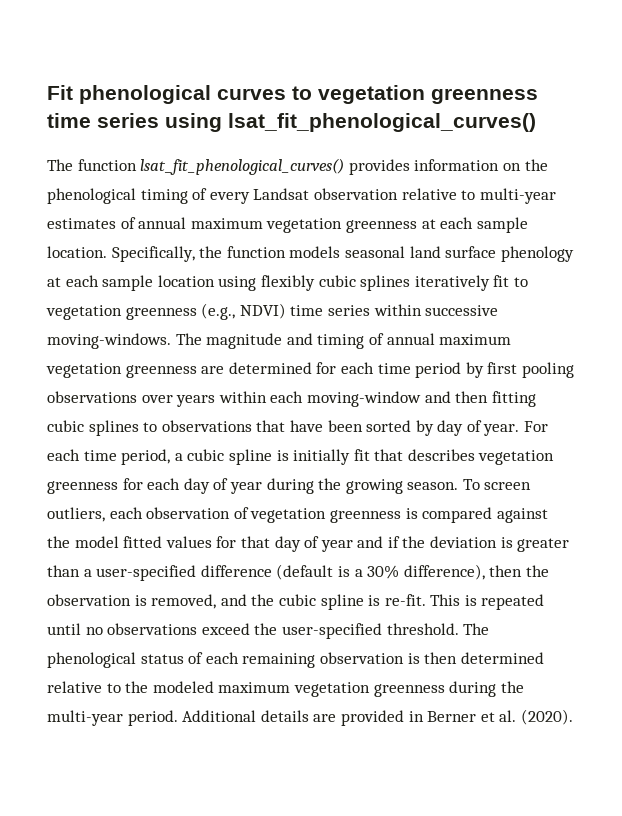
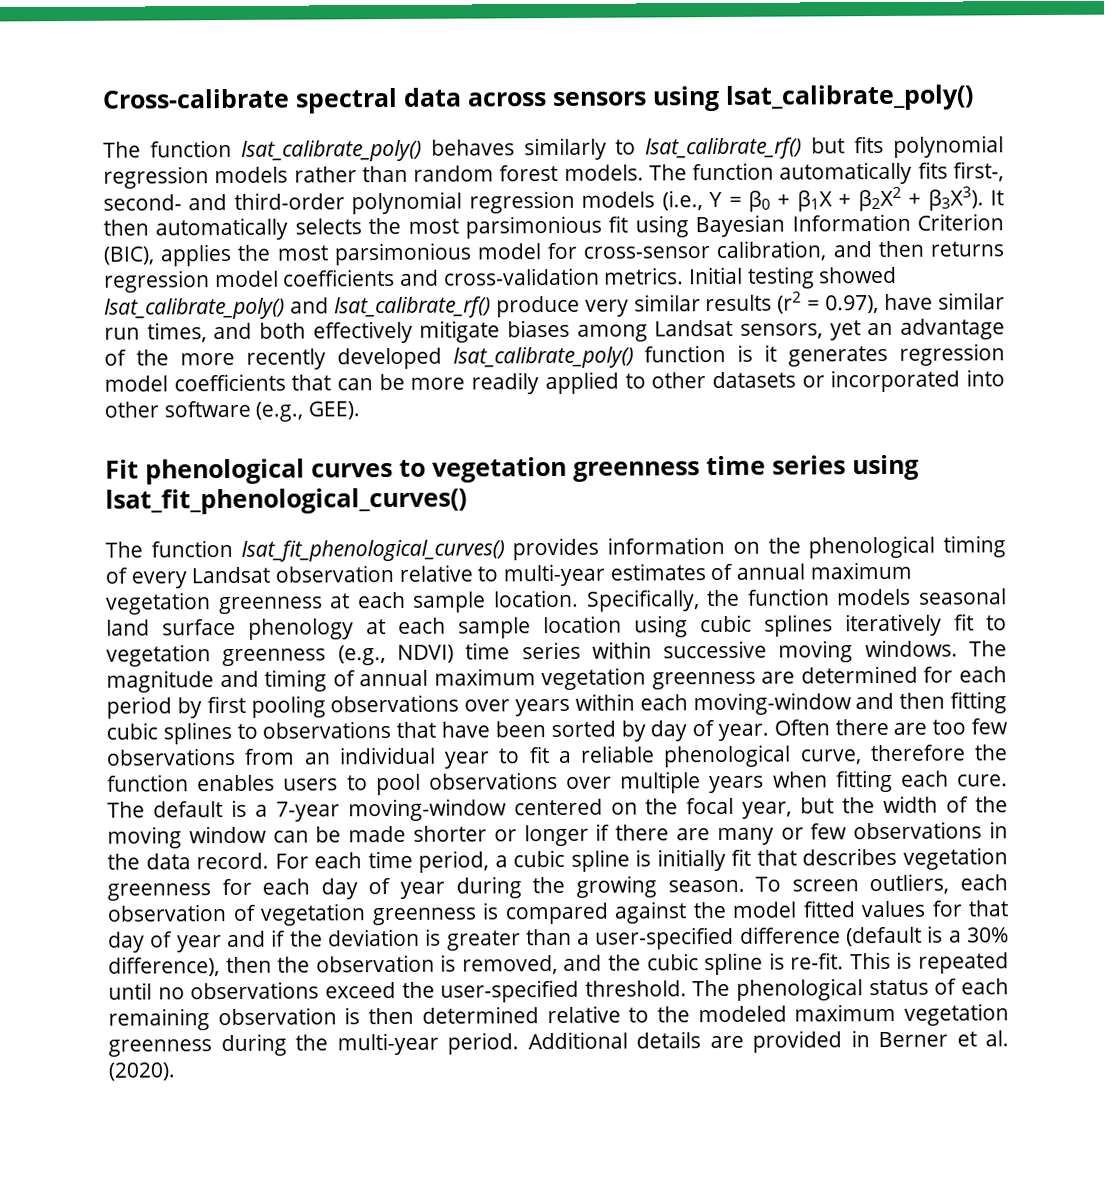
(47, 92) none -> [102,84,974,114] [103,135,1005,162] [103,161,1004,189] [103,186,1004,215] [103,213,1004,241] [103,240,1004,267] [104,266,898,293] [104,291,1005,320] [104,318,1005,344] [104,343,1005,370] [104,369,1006,395] [104,400,361,422] Cross-calibrate spectral data across sensors using lsat_calibrate_poly() // The function lsat_calibrate_poly() behaves similarly to lsat_calibrate_rf() but fits polynomial regression models rather than random forest models. The function automatically fits first-, second- and third-order polynomial regression models (i.e., Y = β0 + β1X + β2X2 + β3X3). It then automatically selects the most parsimonious fit using Bayesian Information Criterion (BIC), applies the most parsimonious model for cross-sensor calibration, and then returns regression model coefficients and cross-validation metrics. Initial testing showed lsat_calibrate_poly() and lsat_calibrate_rf() produce very similar results (r2 = 0.97), have similar run times, and both effectively mitigate biases among Landsat sensors, yet an advantage of the more recently developed lsat_calibrate_poly() function is it generates regression model coefficients that can be more readily applied to other datasets or incorporated into other software (e.g., GEE). //
[260,275,315,291] flexibly -> (688, 626) none
[47,333,171,349] moving-windows. -> [778,639,958,663] moving windows.
[377,363,411,374] time -> (1007, 674) none
(520, 430) none -> [773,718,1008,736] [106,744,1008,769] [107,769,1008,796] [107,795,1009,822] [107,821,1008,849] [107,852,270,870] Often there are too few observations from an individual year to fit a reliable phenological curve, therefore the function enables users to pool observations over multiple years when fitting each cure. The default is a 7-year moving-window centered on the focal year, but the width of the moving window can be made shorter or longer if there are many or few observations in the data record.

